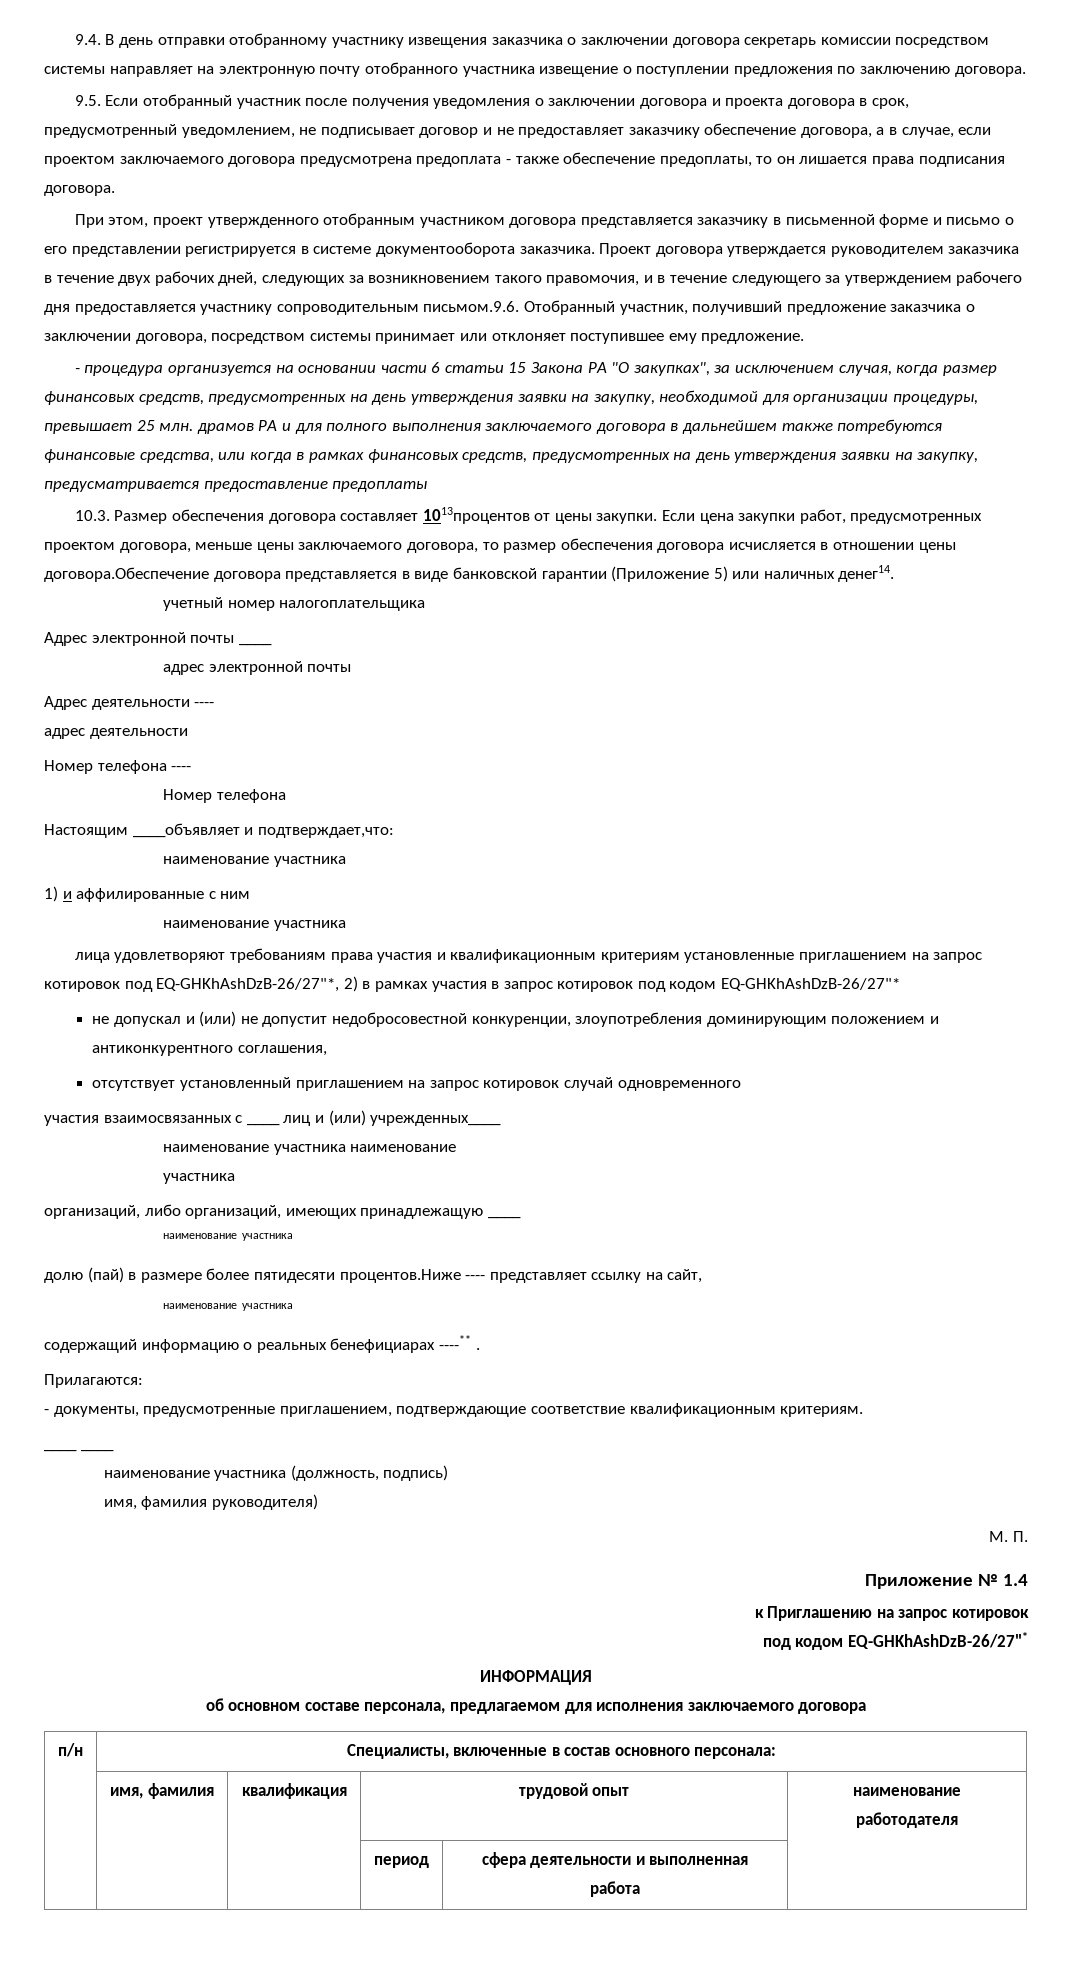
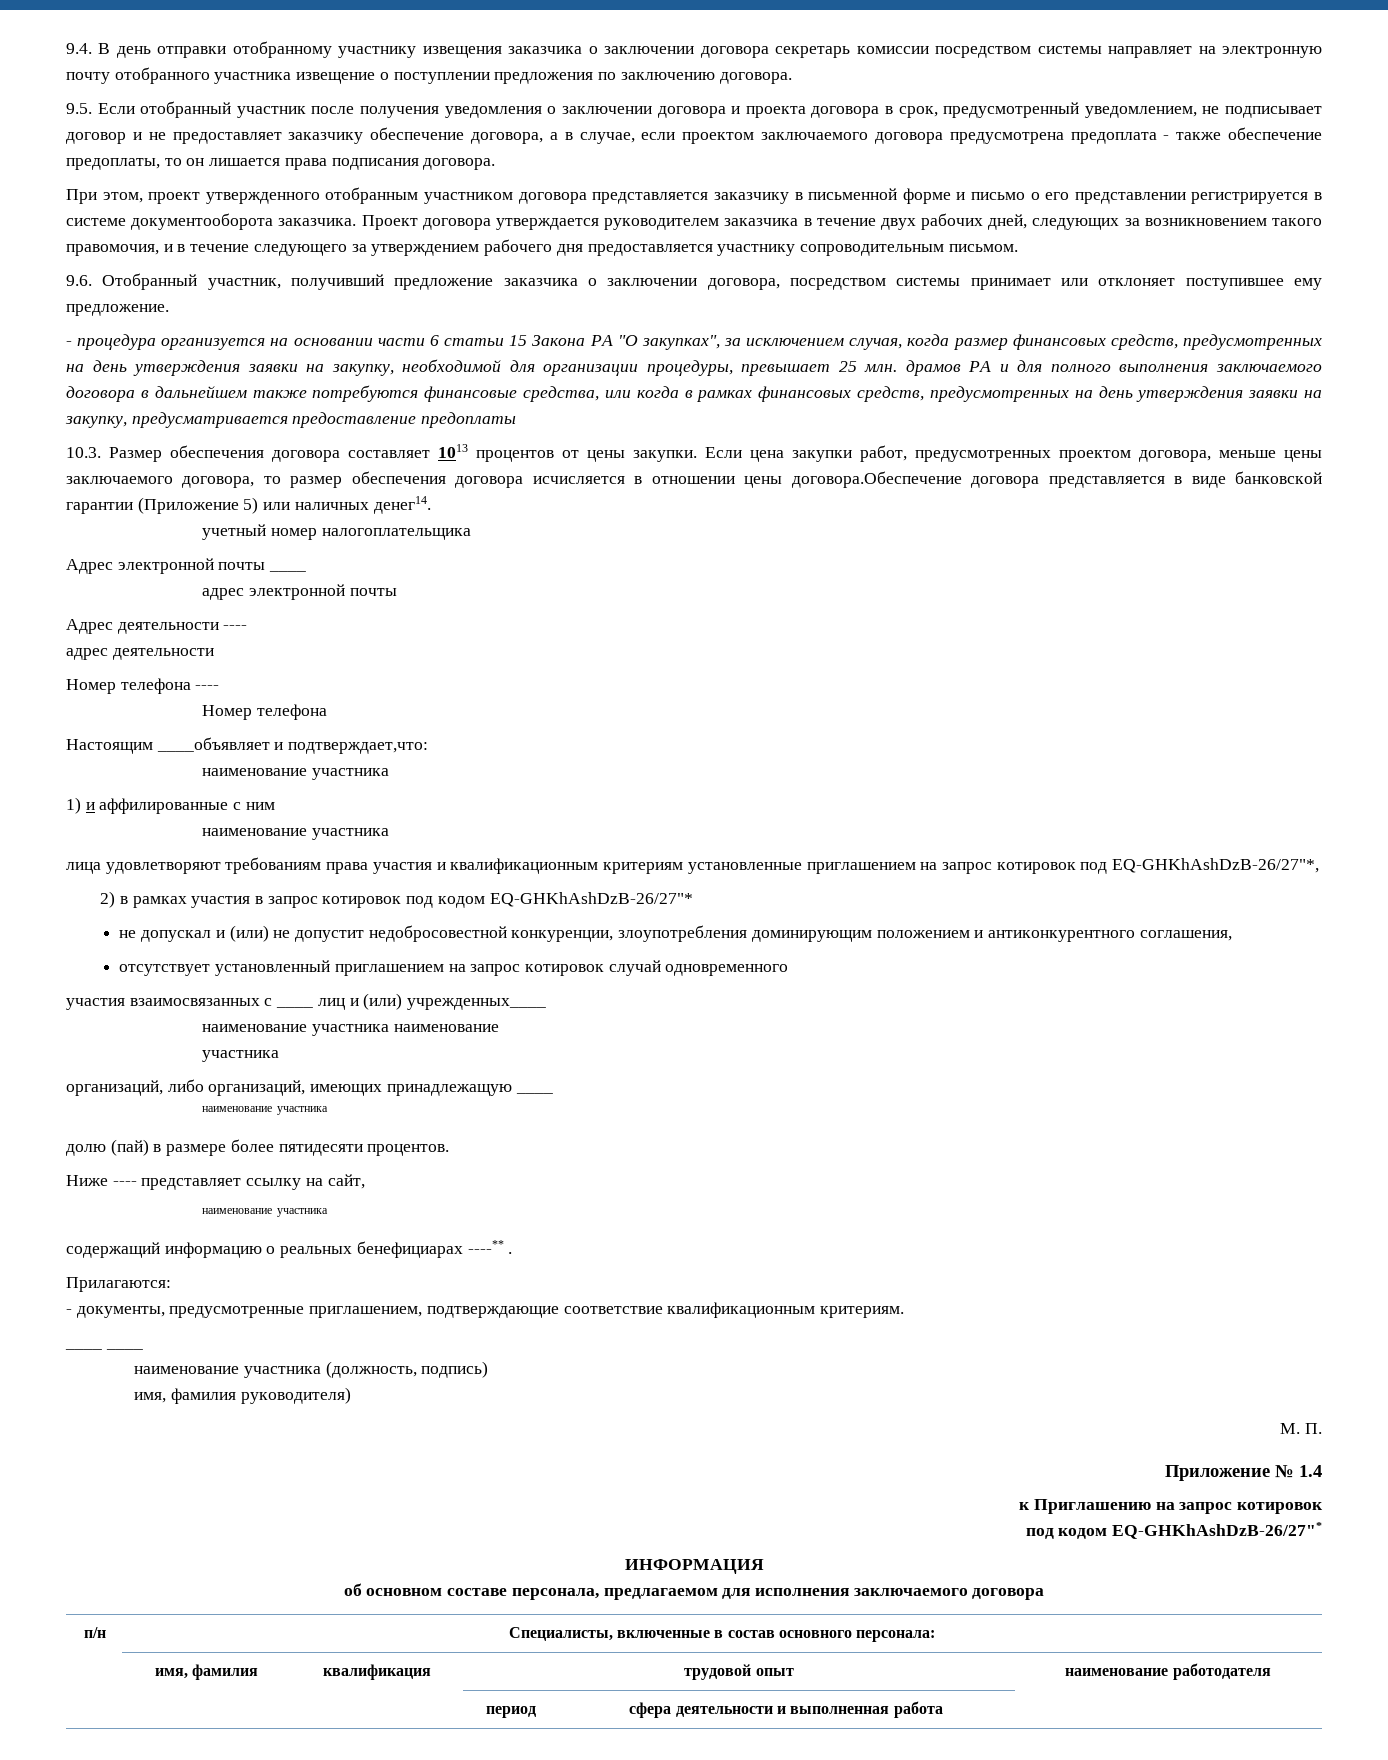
[423,301,520,312] письмом.9.6. -> [948,244,1018,252] [66,275,92,286] письмом. // 9.6.
[422,507,530,524] 1013процентов -> [438,444,554,462] 1013 процентов
(340, 985) none -> (1320, 865) //
[339,1269,461,1283] процентов.Ниже -> [367,1144,450,1156] [66,1175,108,1186] процентов. // Ниже

